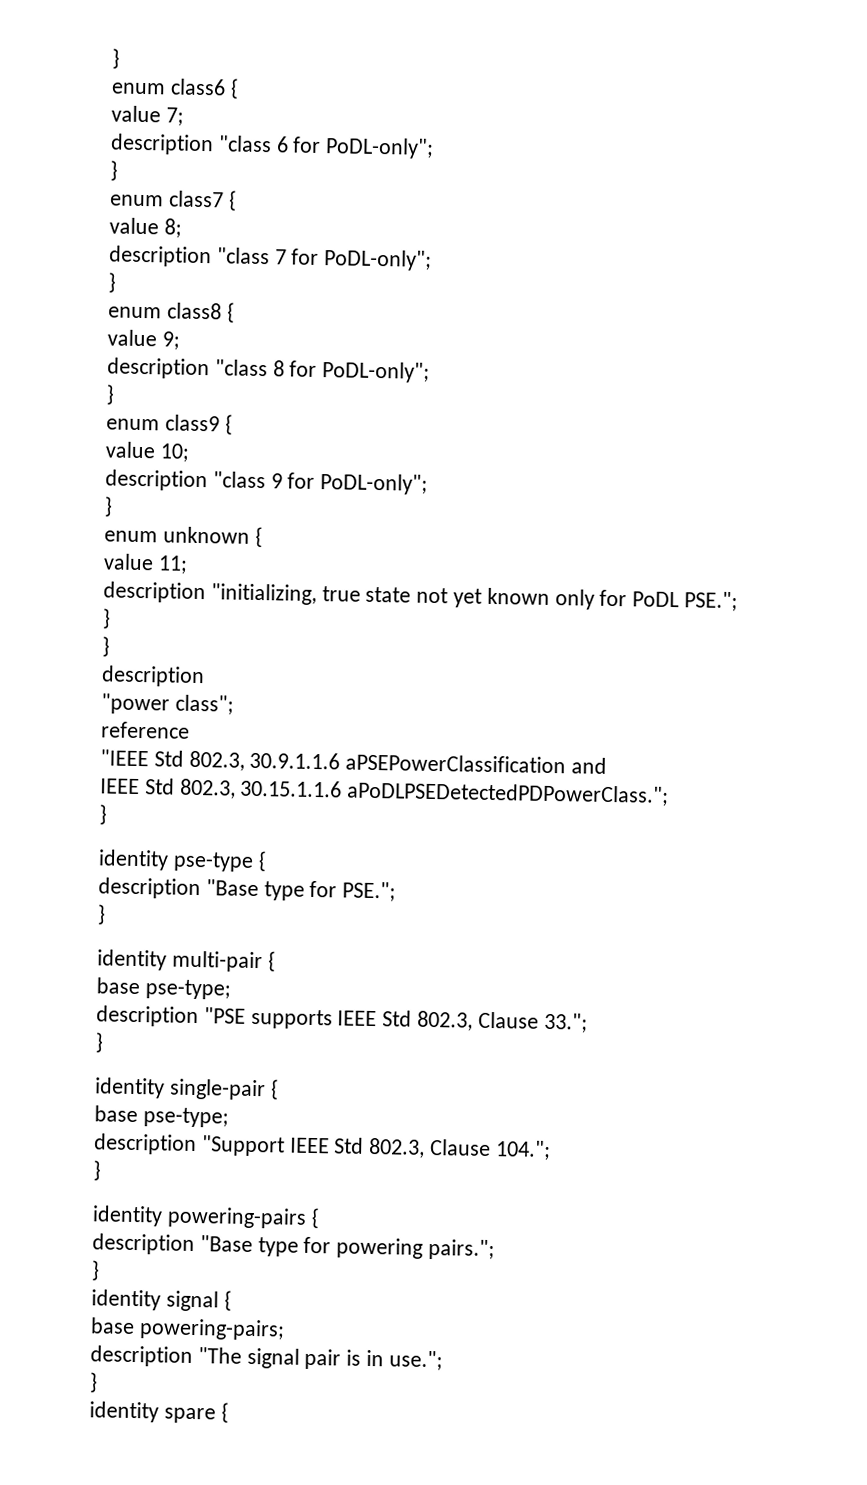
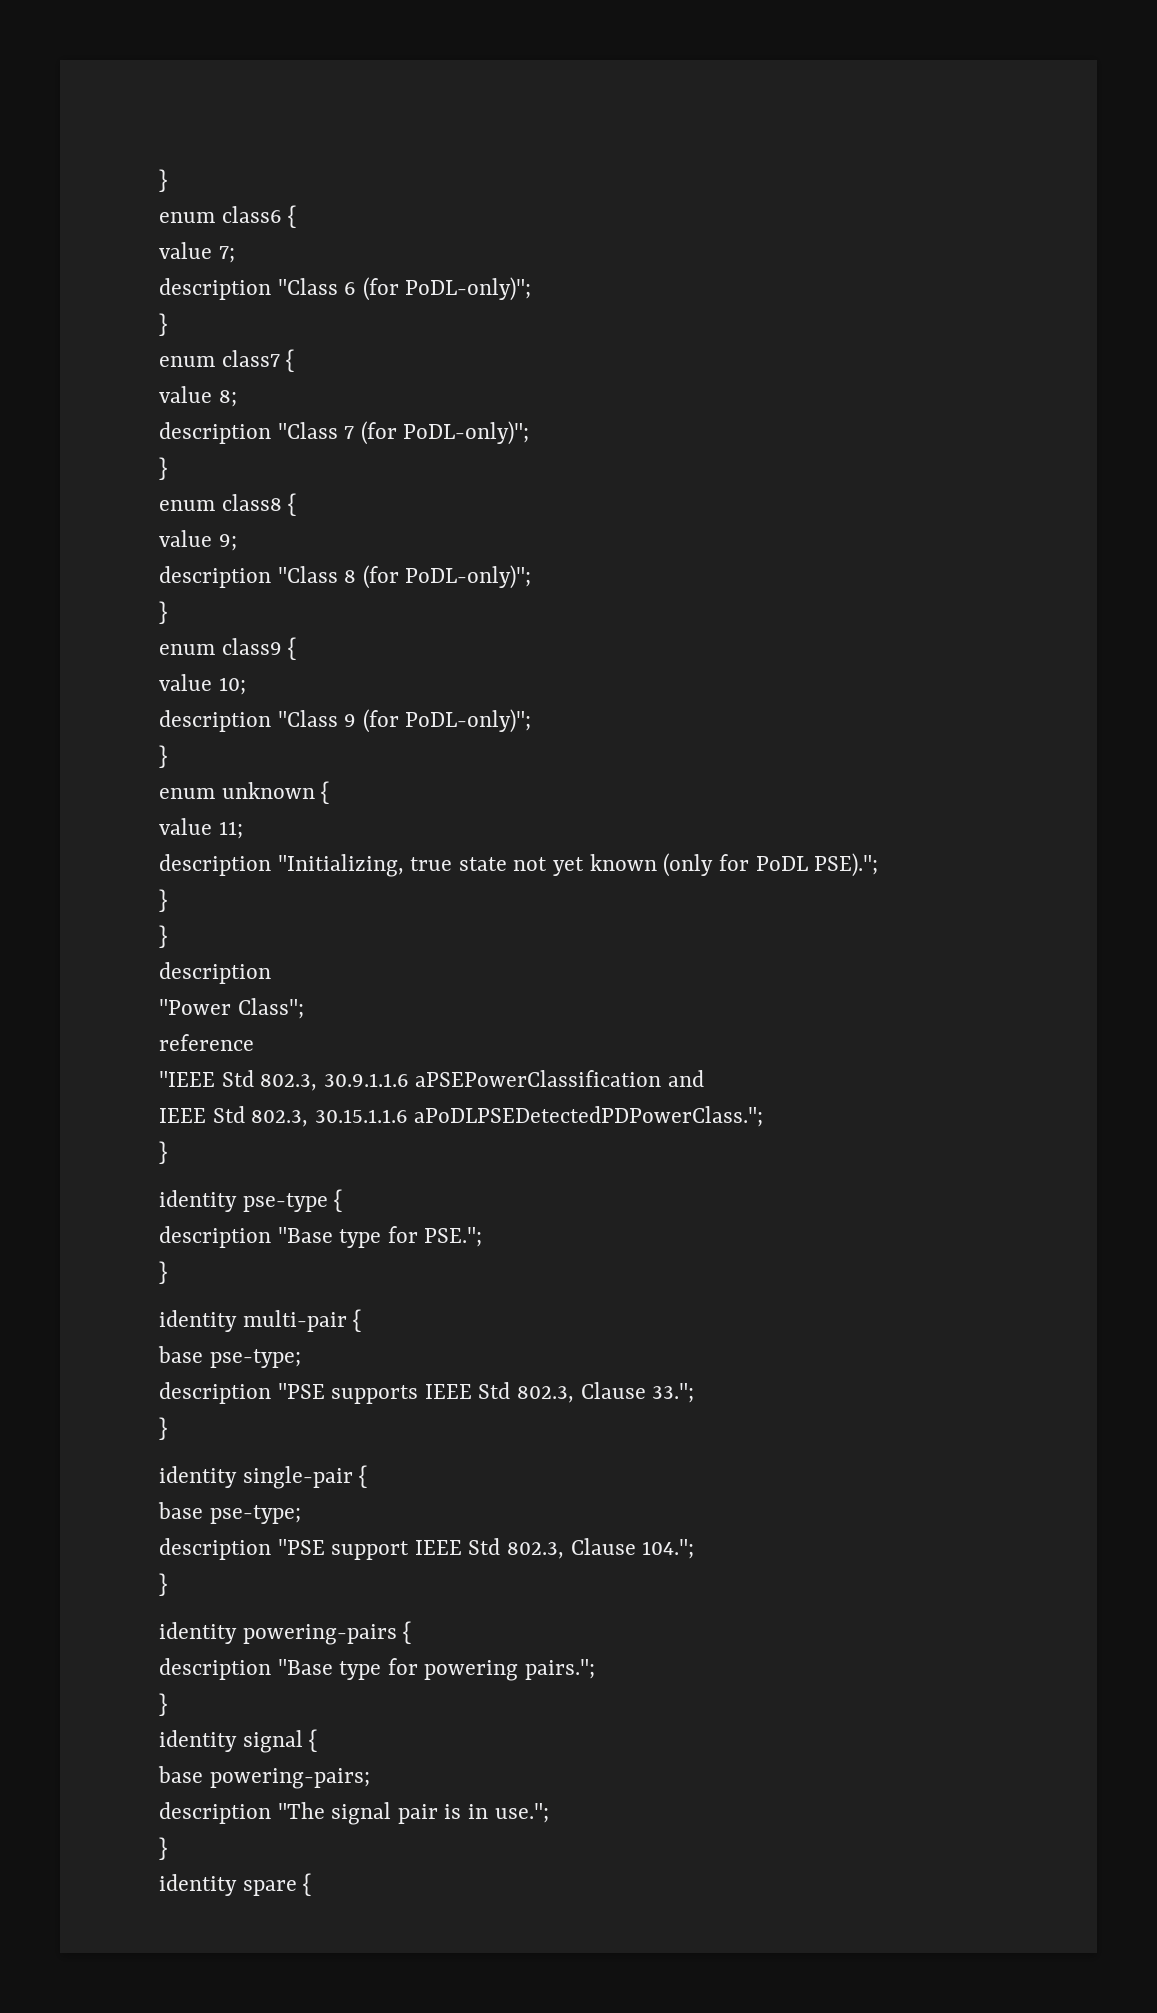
[217,135,435,159] "class 6 for PoDL-only"; -> [277,277,532,301] "Class 6 (for PoDL-only)";
[216,247,433,271] "class 7 for PoDL-only"; -> [277,421,530,445] "Class 7 (for PoDL-only)";
[214,359,431,383] "class 8 for PoDL-only"; -> [277,565,532,589] "Class 8 (for PoDL-only)";
[212,471,429,495] "class 9 for PoDL-only"; -> [277,709,532,733] "Class 9 (for PoDL-only)";
[210,583,317,605] "initializing, -> [277,854,404,877] "Initializing,
[554,589,595,610] only -> [663,853,714,877] (only
[684,591,739,612] PSE."; -> [814,853,879,877] PSE).";
[101,693,234,715] "power class"; -> [159,998,304,1019] "Power Class";
[200,1135,285,1157] "Support -> [277,1539,410,1560] "PSE support

